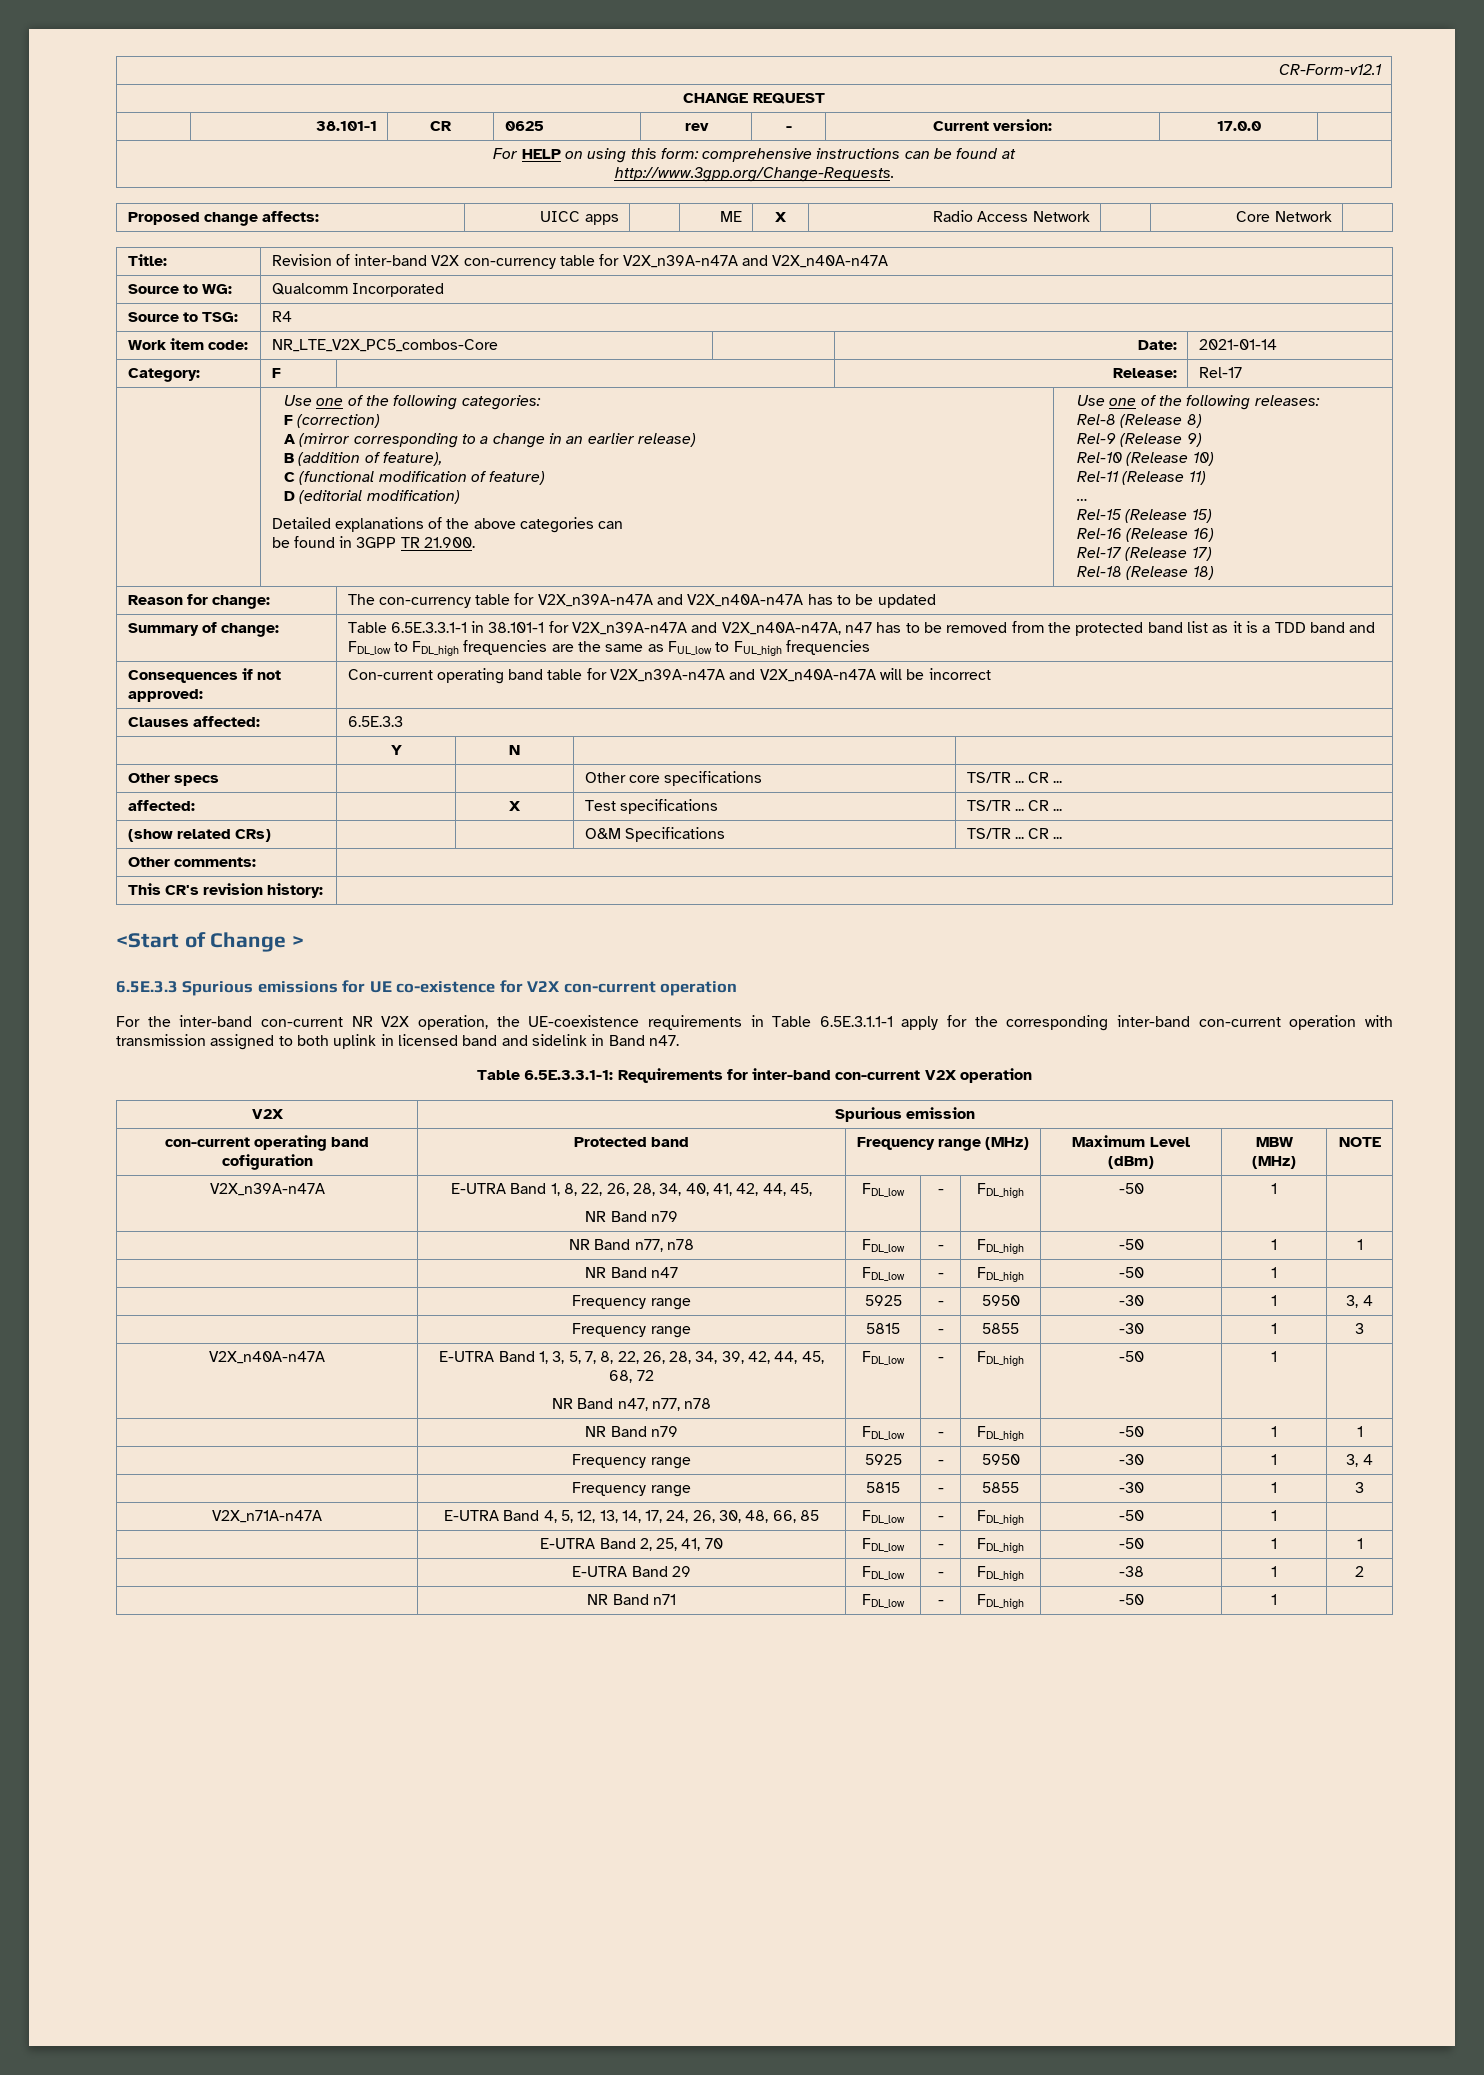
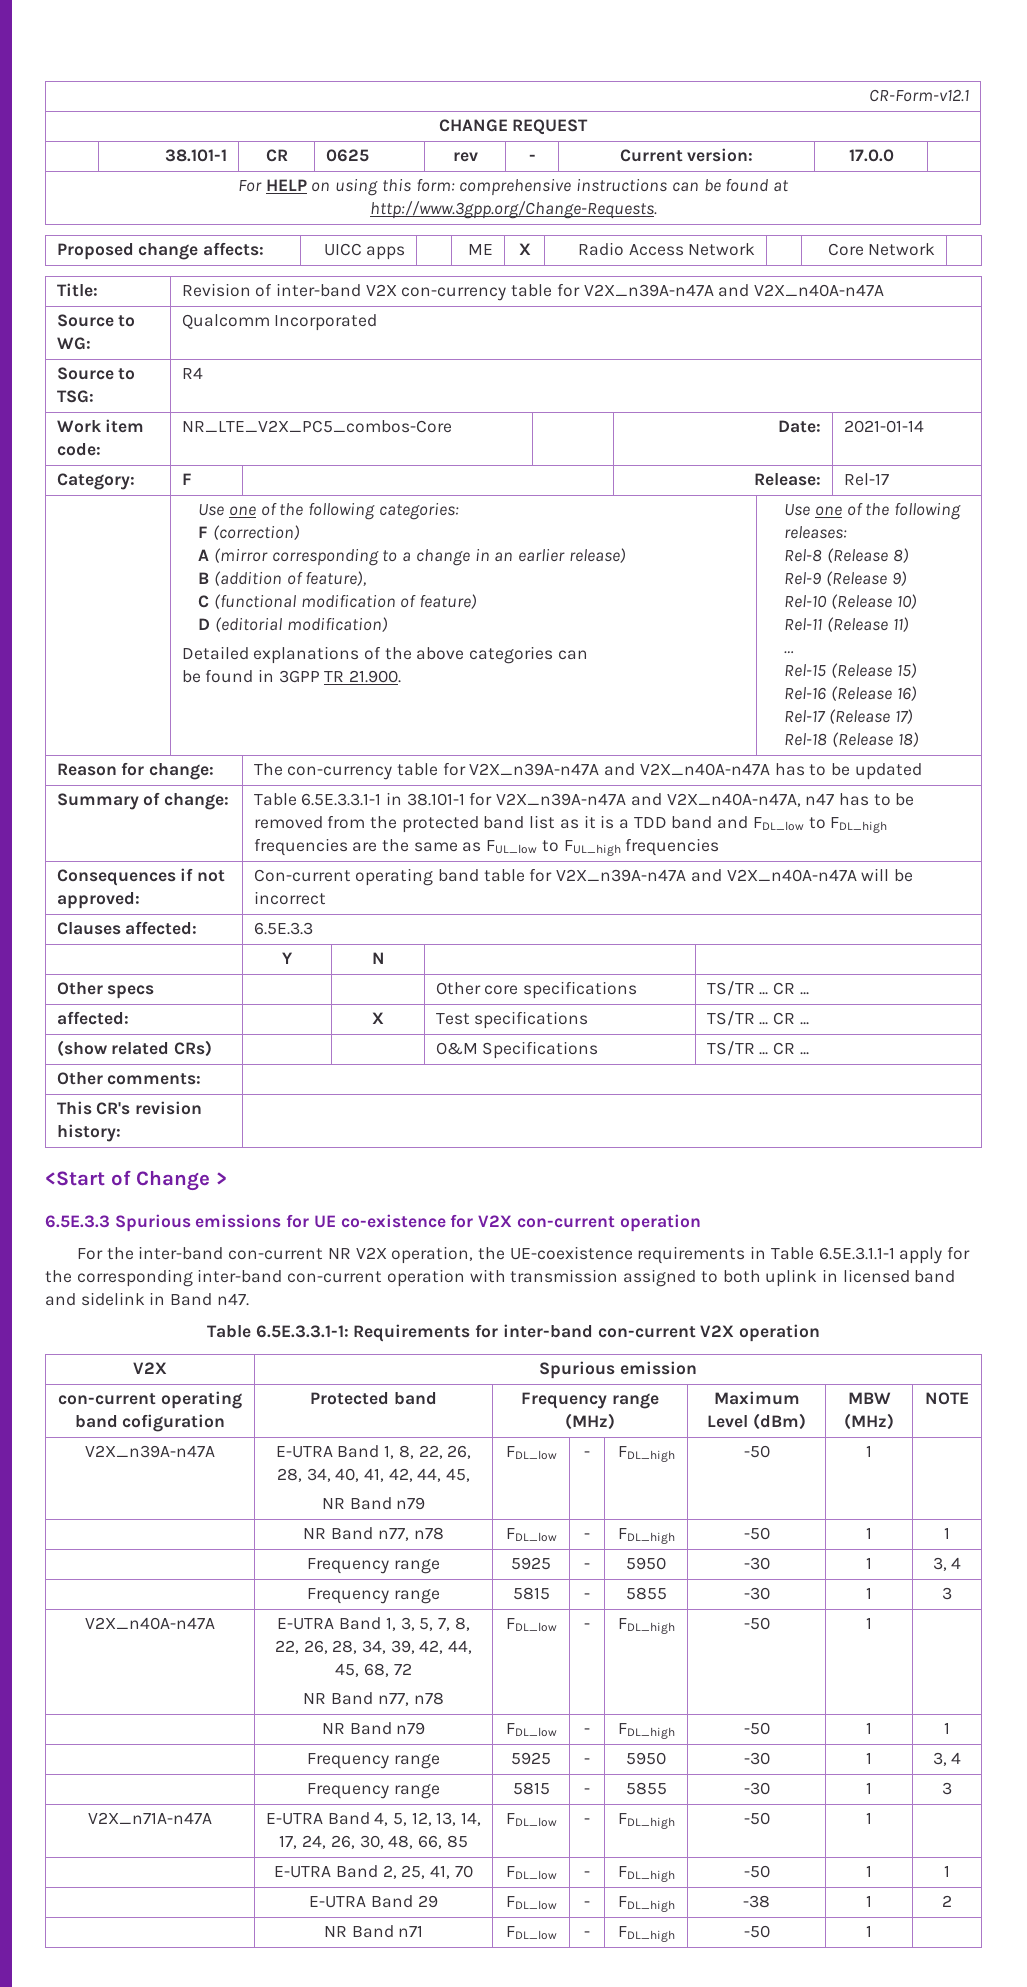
[585,1267,678,1278] [862,1267,905,1281] [937,1273,944,1278] [977,1267,1024,1282] [1118,1267,1144,1278] [1271,1267,1277,1278] // | NR Band n47 | FDL_low | - | FDL_high | -50 | 1 | -> (950, 1533) none
[617,1398,648,1411] n47, -> (374, 1698) none

